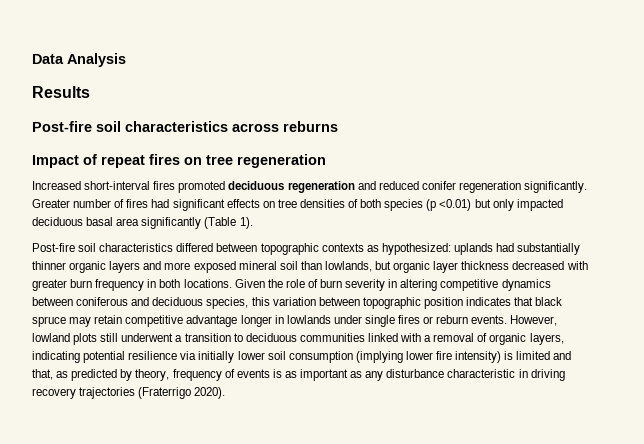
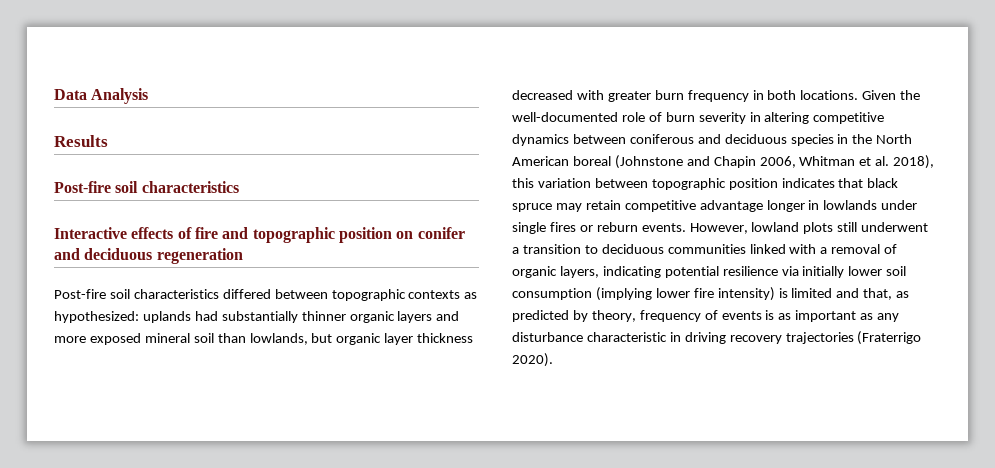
[232,121,338,132] [32,154,326,168] [32,181,588,193] [32,199,563,211] [32,217,253,229] across reburns // Impact of repeat fires on tree regeneration // Increased short-interval fires promoted deciduous regeneration and reduced conifer regeneration significantly. Greater number of fires had significant effects on tree densities of both species (p <0.01) but only impacted deciduous basal area significantly (Table 1). -> [54,227,465,243] [54,248,243,264] // Interactive effects of fire and topographic position on conifer and deciduous regeneration
(283, 283) none -> [512,112,618,122] well-documented
[206,297,249,309] species, -> [790,134,913,146] [512,155,935,169] species in the North American boreal (Johnstone and Chapin 2006, Whitman et al. 2018),

